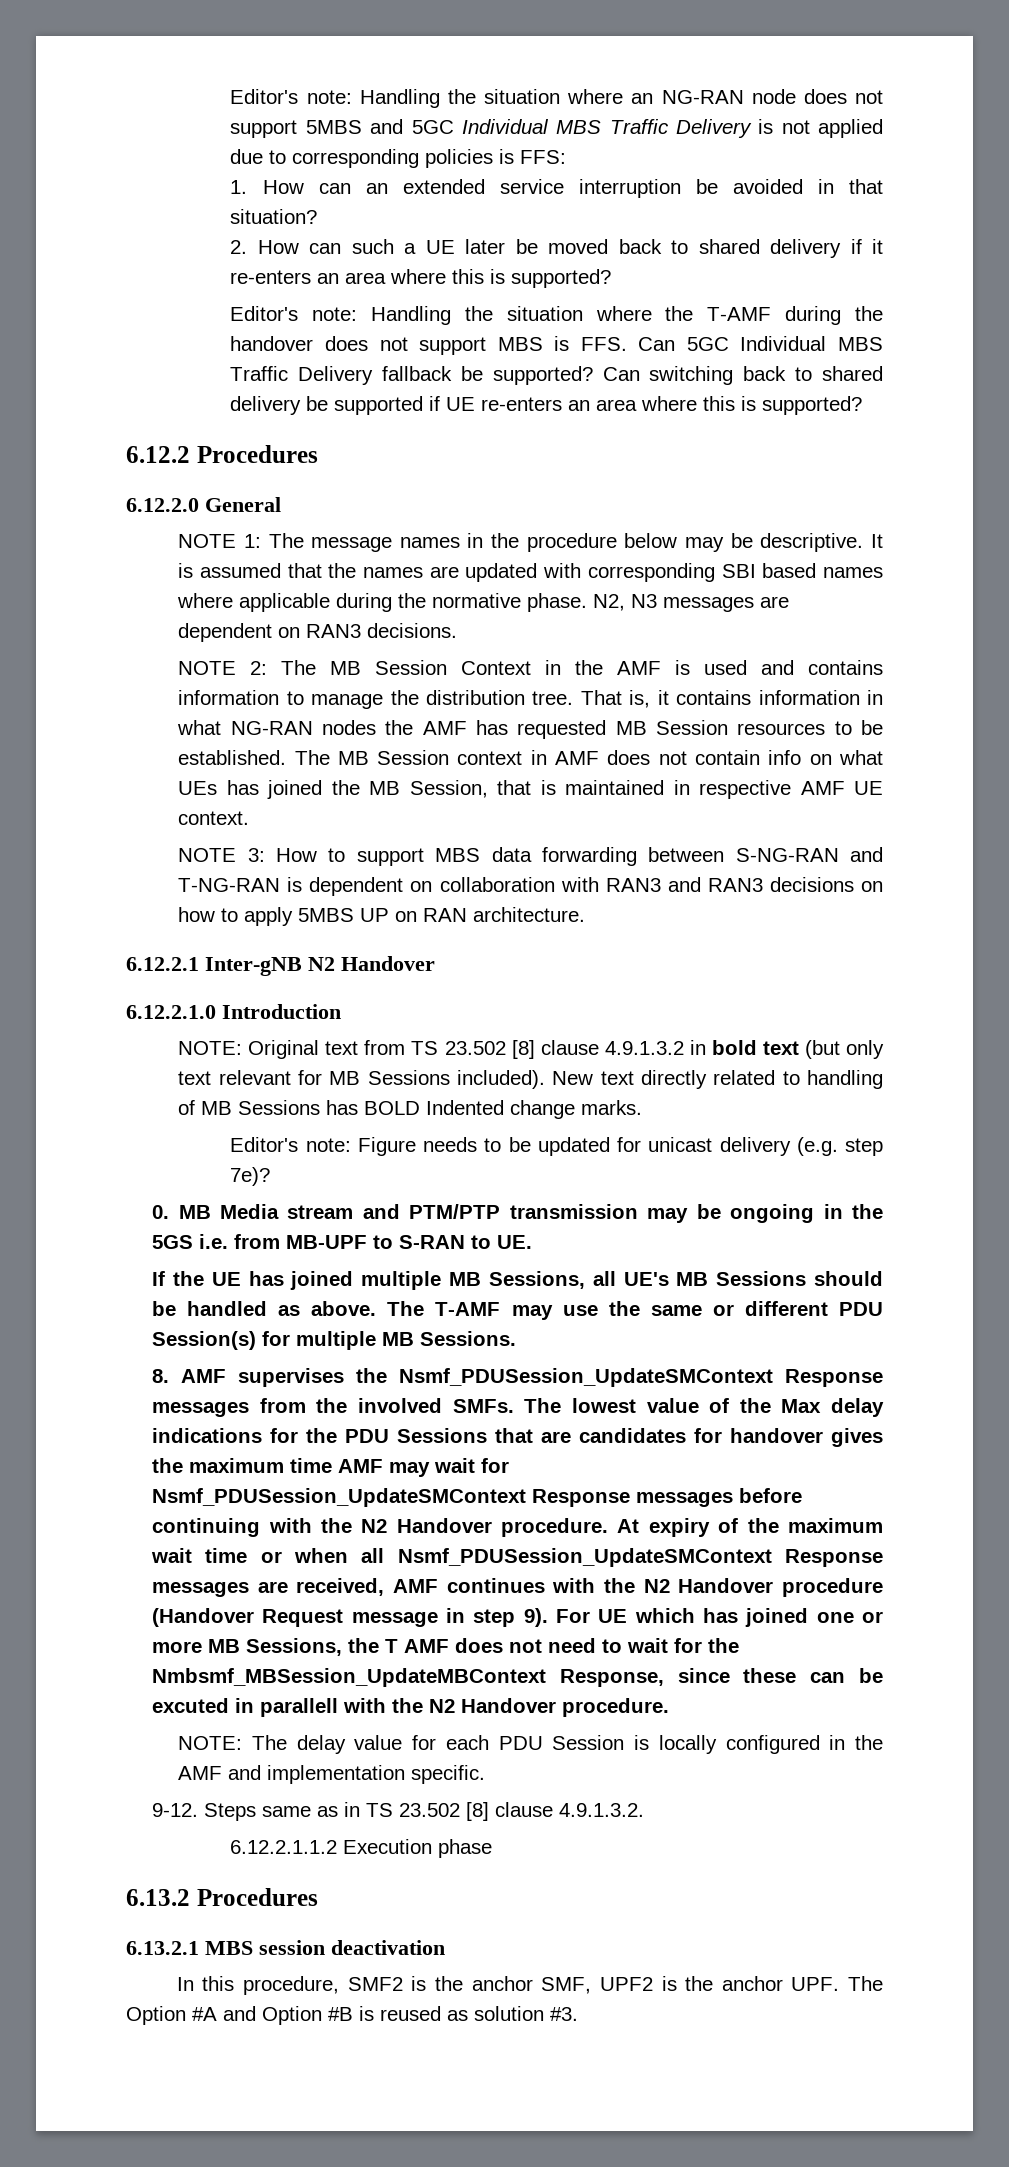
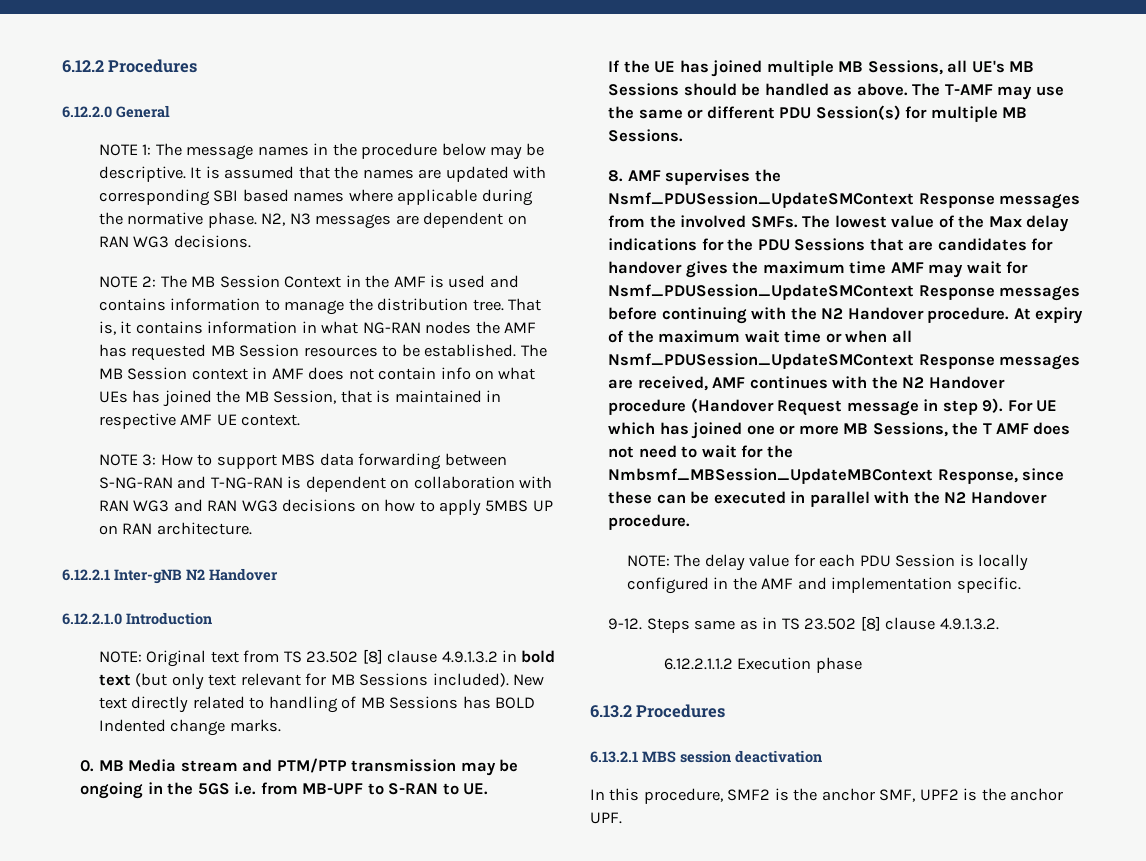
[230,89,883,108] [230,119,883,138] [230,149,567,168] [230,179,884,198] [230,209,318,224] [230,239,883,258] [230,269,612,288] [230,306,884,325] [230,336,884,355] [230,366,884,385] [230,396,863,415] Editor's note: Handling the situation where an NG-RAN node does not support 5MBS and 5GC Individual MBS Traffic Delivery is not applied due to corresponding policies is FFS: // 1. How can an extended service interruption be avoided in that situation? // 2. How can such a UE later be moved back to shared delivery if it re-enters an area where this is supported? // Editor's note: Handling the situation where the T-AMF during the handover does not support MBS is FFS. Can 5GC Individual MBS Traffic Delivery fallback be supported? Can switching back to shared delivery be supported if UE re-enters an area where this is supported? // -> (62, 66) none
[306,624,362,638] RAN3 -> [98,236,170,248] RAN WG3
[605,877,763,892] RAN3 and RAN3 -> [98,499,278,512] RAN WG3 and RAN WG3
[230,1137,883,1156] [230,1167,271,1186] // Editor's note: Figure needs to be updated for unicast delivery (e.g. step 7e)? -> (281, 725) none
[152,1698,339,1717] excuted in parallell -> [713,491,870,507] executed in parallel
[847,1976,883,1991] [126,2006,578,2025] The Option #A and Option #B is reused as solution #3. -> (622, 818) none

